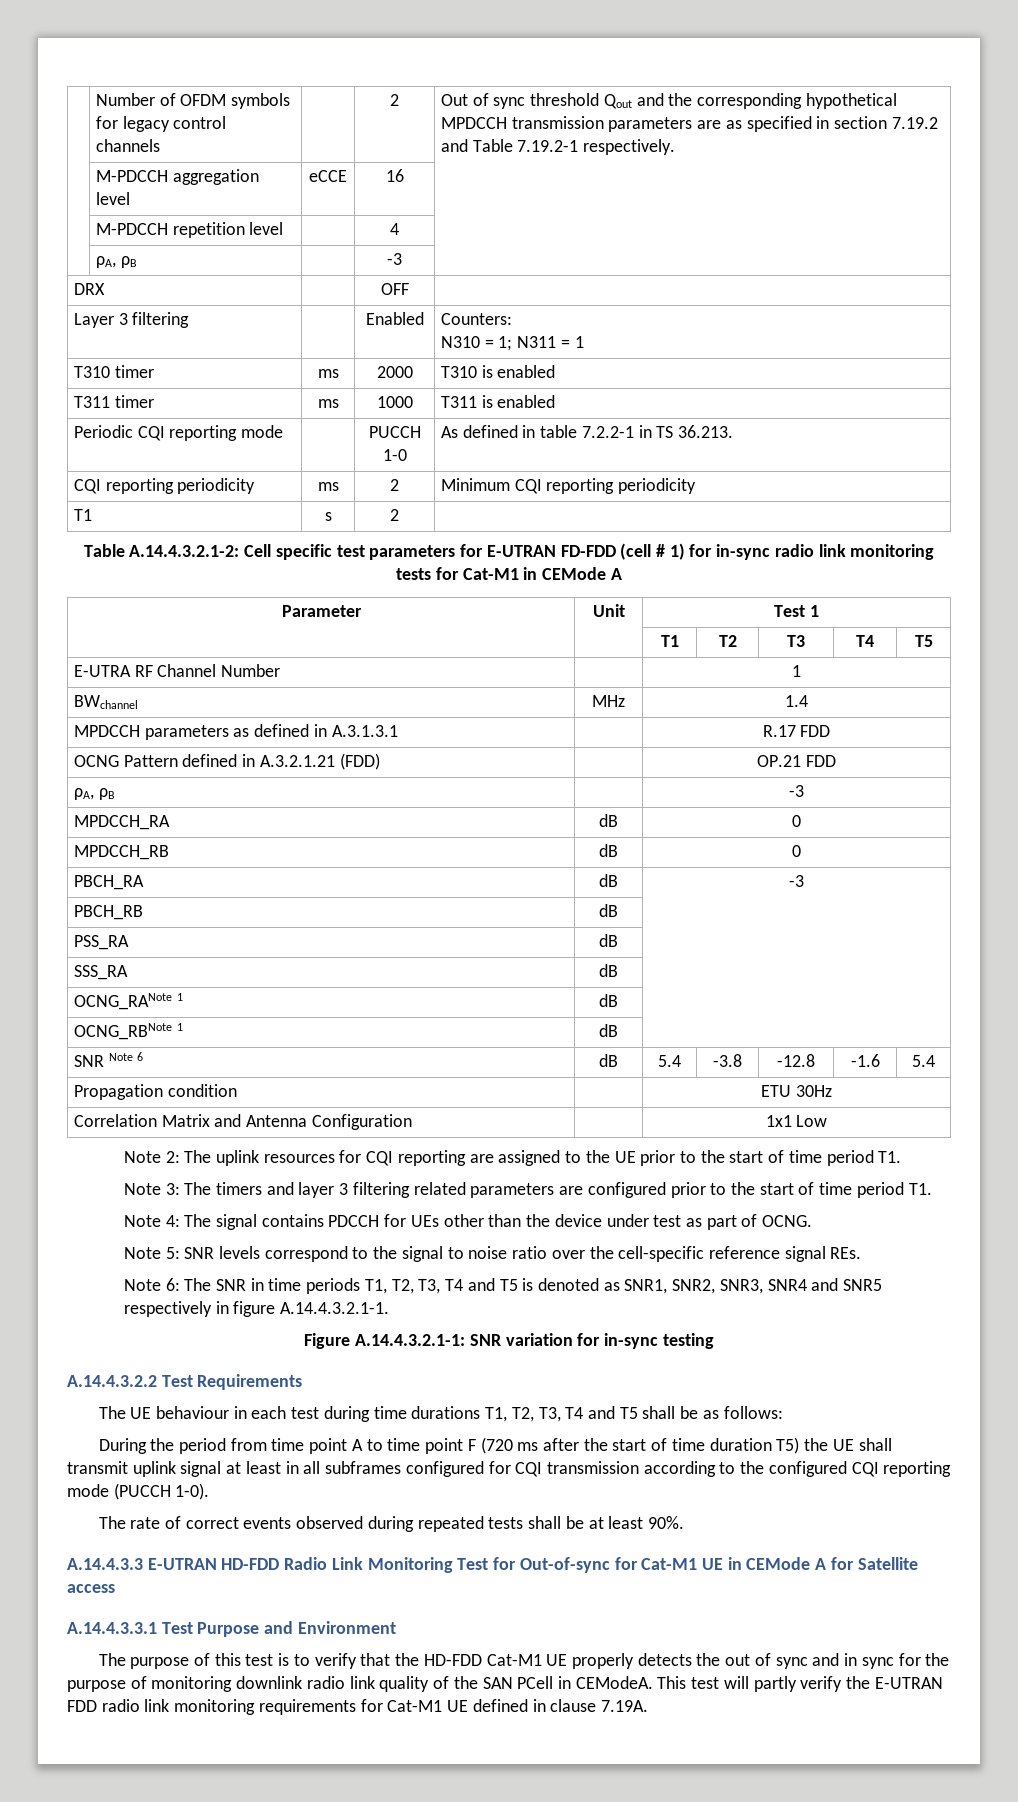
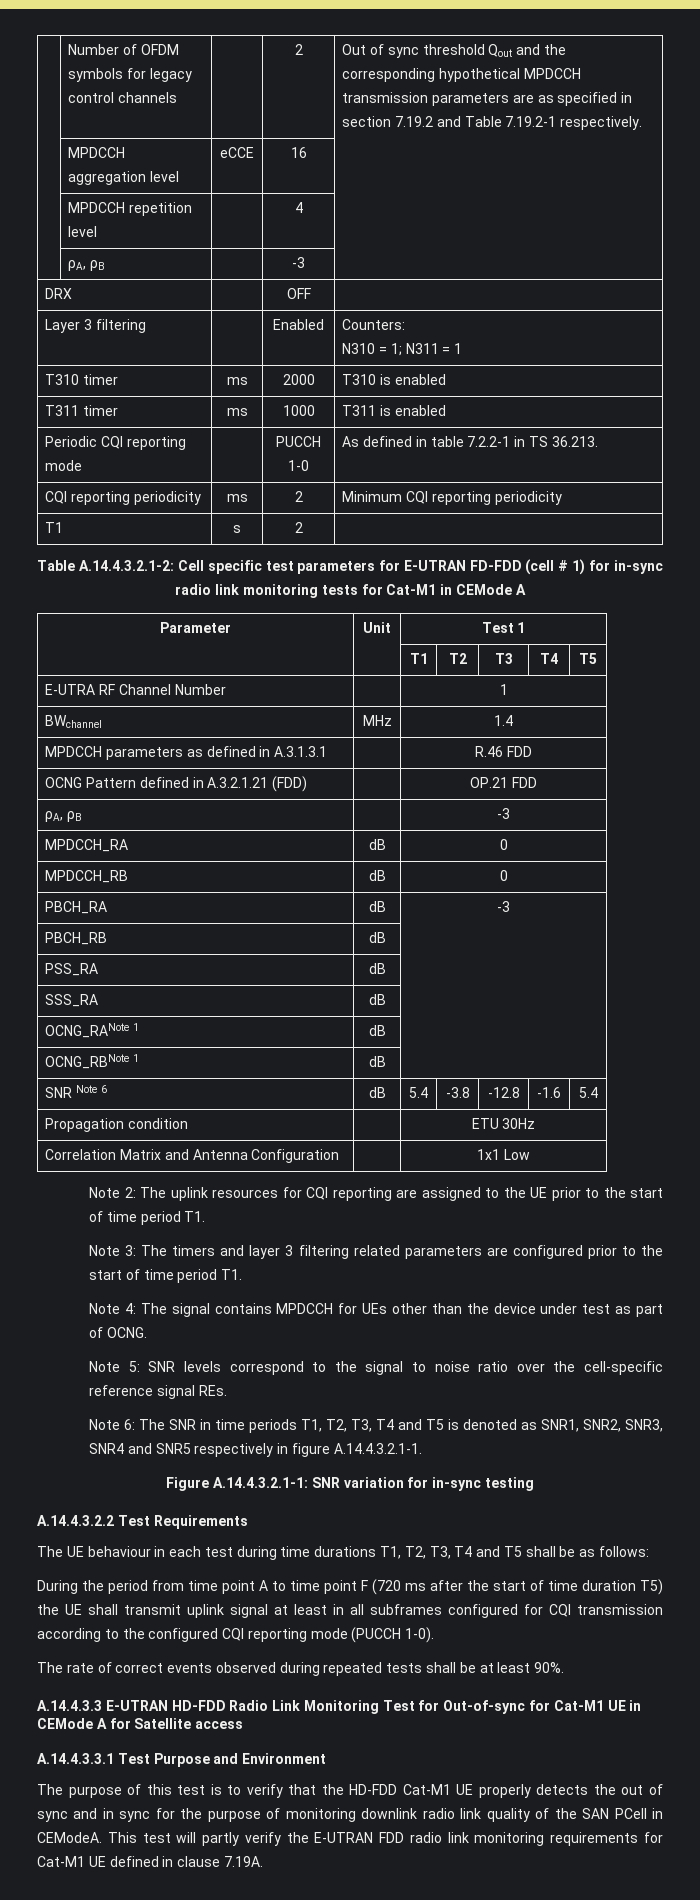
[96,170,169,182] M-PDCCH -> [68,147,126,158] MPDCCH
[96,223,169,235] M-PDCCH -> [68,202,126,213] MPDCCH
[762,725,796,737] R.17 -> [475,746,504,757] R.46
[328,1215,380,1227] PDCCH -> [276,1303,334,1314] MPDCCH

